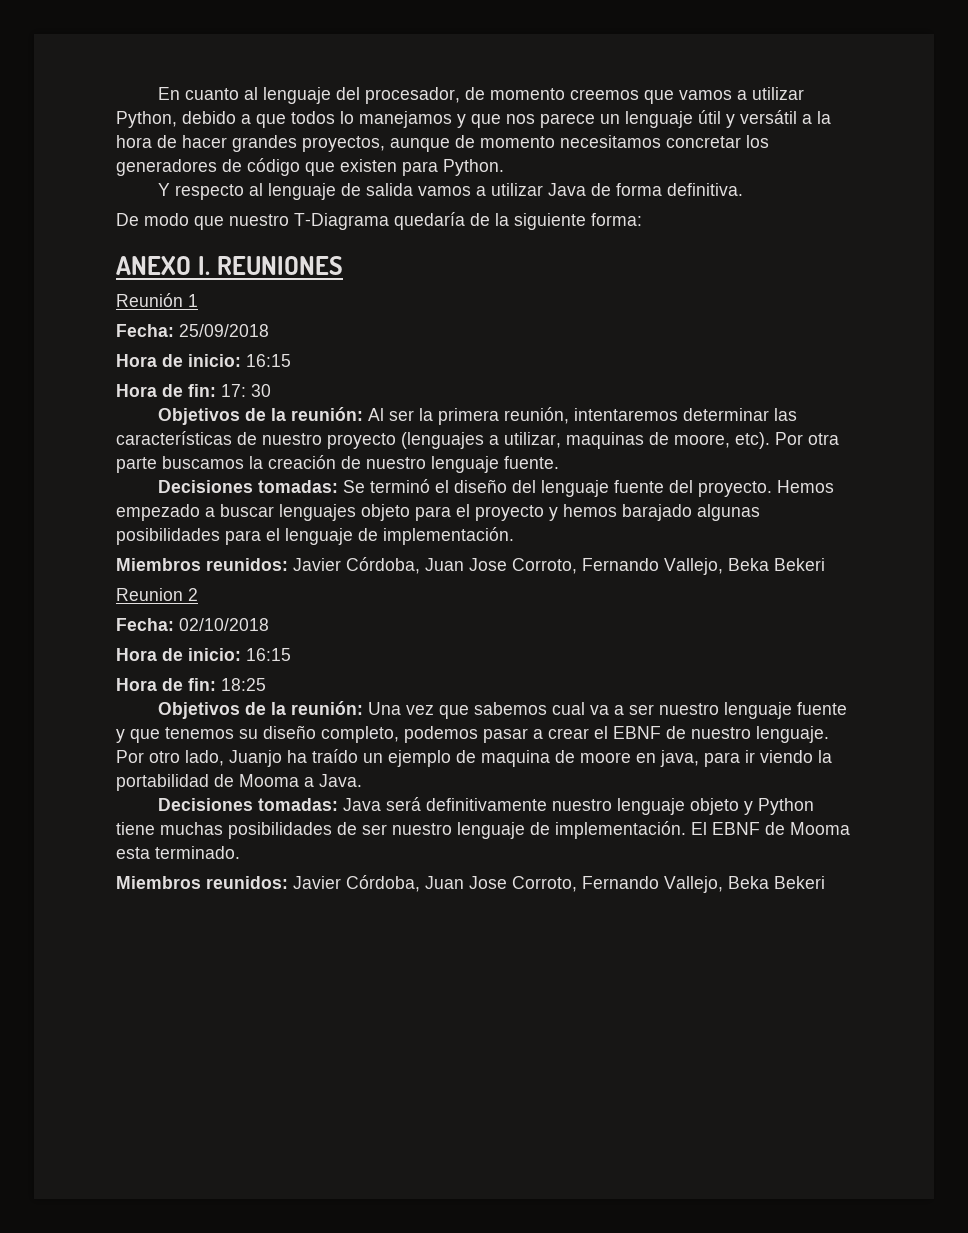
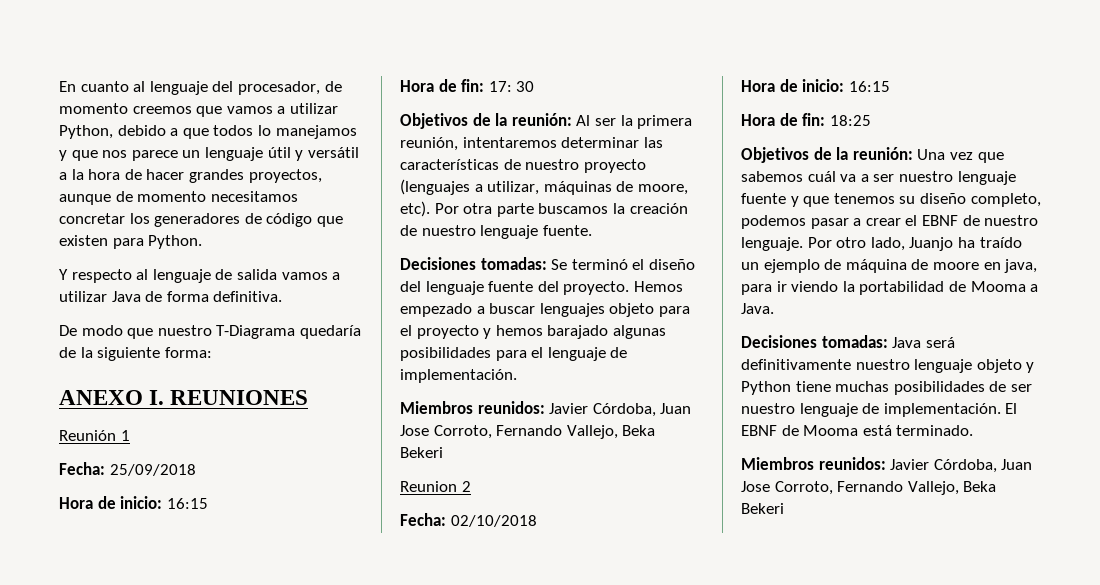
[566,432,644,449] maquinas -> [543,181,612,195] máquinas
[552,702,586,715] cual -> [807,171,836,182] cuál
[481,750,550,767] maquina -> [845,259,907,273] máquina
[116,847,150,859] esta -> [862,425,892,436] está

